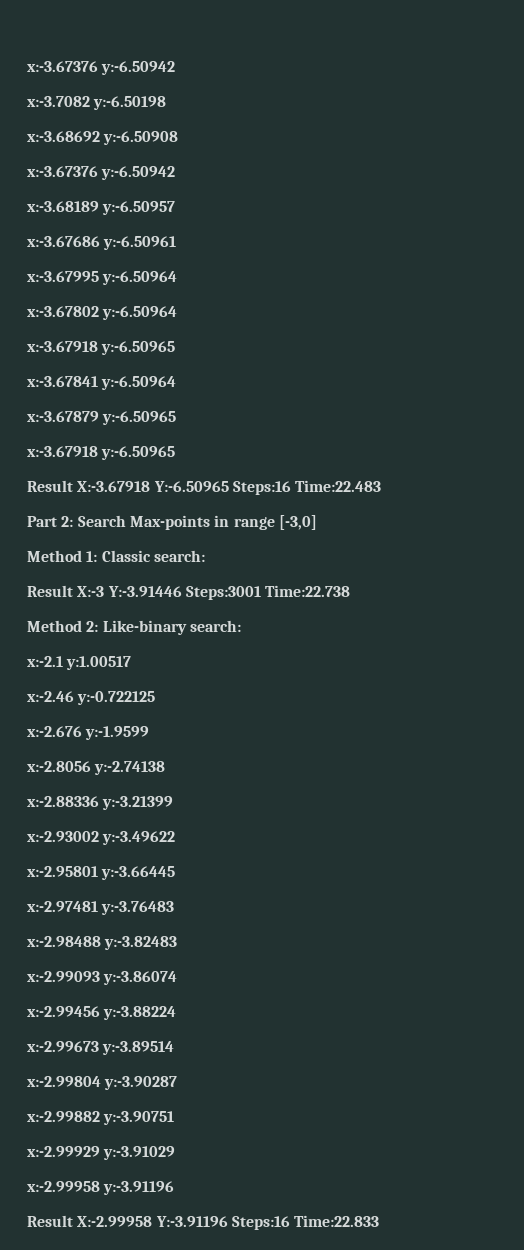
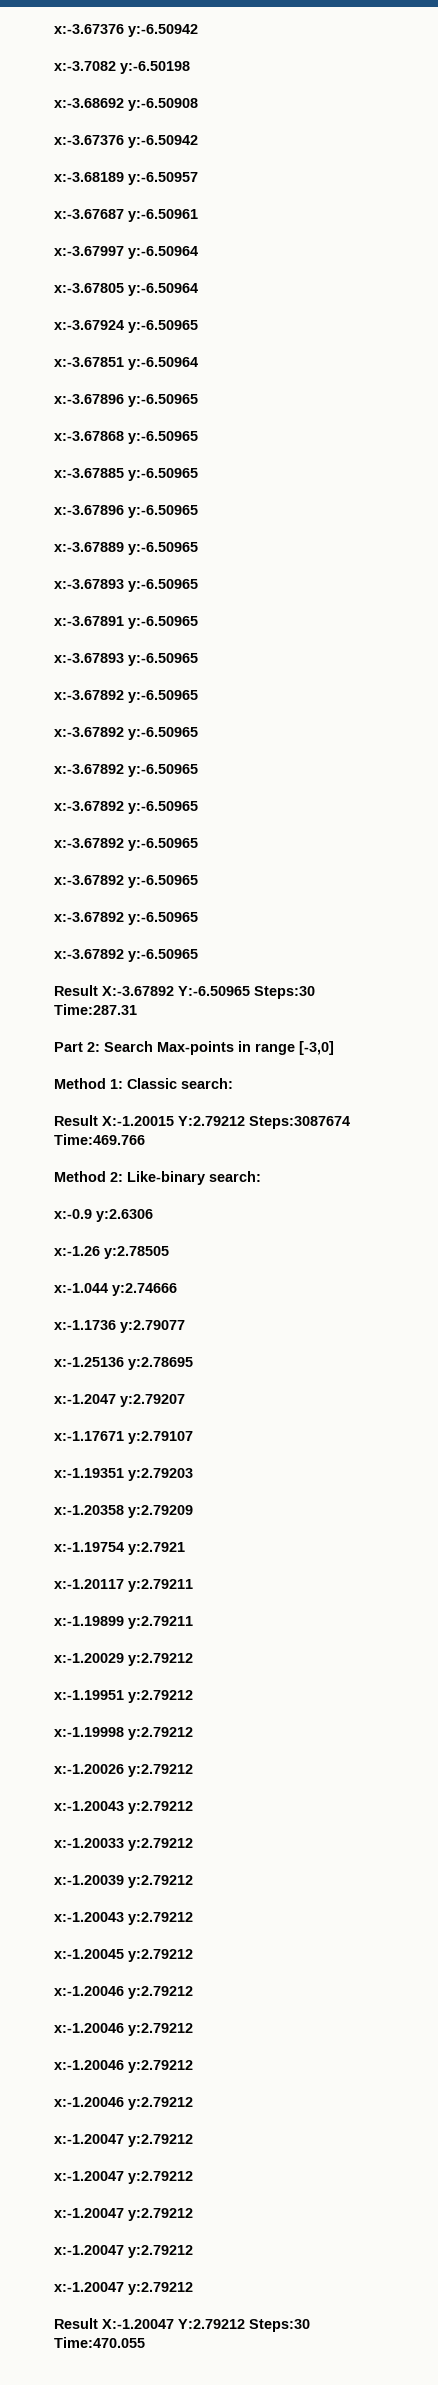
[27,236,100,247] x:-3.67686 -> [54,209,124,219] x:-3.67687
[27,271,178,285] [27,306,178,320] [27,341,176,355] [27,376,177,390] [27,411,177,425] [27,446,176,460] [27,480,382,495] x:-3.67995 y:-6.50964 // x:-3.67802 y:-6.50964 // x:-3.67918 y:-6.50965 // x:-3.67841 y:-6.50964 // x:-3.67879 y:-6.50965 // x:-3.67918 y:-6.50965 // Result X:-3.67918 Y:-6.50965 Steps:16 Time:22.483 -> [54,246,198,259] [54,283,198,296] [54,320,198,333] [54,357,198,370] [54,394,198,407] [54,431,198,444] [54,468,198,481] [54,505,198,518] [54,542,198,555] [54,579,198,592] [54,616,198,629] [54,653,198,666] [54,690,198,703] [54,727,198,740] [54,764,198,777] [54,801,198,814] [54,838,198,851] [54,875,198,888] [54,912,198,925] [54,949,198,962] [54,985,315,999] [54,1004,137,1015] x:-3.67997 y:-6.50964 // x:-3.67805 y:-6.50964 // x:-3.67924 y:-6.50965 // x:-3.67851 y:-6.50964 // x:-3.67896 y:-6.50965 // x:-3.67868 y:-6.50965 // x:-3.67885 y:-6.50965 // x:-3.67896 y:-6.50965 // x:-3.67889 y:-6.50965 // x:-3.67893 y:-6.50965 // x:-3.67891 y:-6.50965 // x:-3.67893 y:-6.50965 // x:-3.67892 y:-6.50965 // x:-3.67892 y:-6.50965 // x:-3.67892 y:-6.50965 // x:-3.67892 y:-6.50965 // x:-3.67892 y:-6.50965 // x:-3.67892 y:-6.50965 // x:-3.67892 y:-6.50965 // x:-3.67892 y:-6.50965 // Result X:-3.67892 Y:-6.50965 Steps:30 Time:287.31
[77,585,351,600] X:-3 Y:-3.91446 Steps:3001 Time:22.738 -> [102,1116,350,1129] [54,1134,145,1145] X:-1.20015 Y:2.79212 Steps:3087674 Time:469.766
[27,656,132,670] [27,691,156,705] [27,726,150,740] [27,761,166,775] [27,796,174,810] [27,831,176,845] [27,866,176,880] [27,901,175,915] [27,936,178,950] [27,971,178,985] [27,1006,177,1020] [27,1041,175,1055] [27,1076,178,1090] [27,1111,175,1125] [27,1146,176,1160] [27,1181,175,1195] [27,1215,380,1230] x:-2.1 y:1.00517 // x:-2.46 y:-0.722125 // x:-2.676 y:-1.9599 // x:-2.8056 y:-2.74138 // x:-2.88336 y:-3.21399 // x:-2.93002 y:-3.49622 // x:-2.95801 y:-3.66445 // x:-2.97481 y:-3.76483 // x:-2.98488 y:-3.82483 // x:-2.99093 y:-3.86074 // x:-2.99456 y:-3.88224 // x:-2.99673 y:-3.89514 // x:-2.99804 y:-3.90287 // x:-2.99882 y:-3.90751 // x:-2.99929 y:-3.91029 // x:-2.99958 y:-3.91196 // Result X:-2.99958 Y:-3.91196 Steps:16 Time:22.833 -> [54,1209,153,1222] [54,1246,169,1259] [54,1283,177,1296] [54,1320,185,1333] [54,1357,193,1370] [54,1394,185,1407] [54,1431,193,1444] [54,1468,193,1481] [54,1505,193,1518] [54,1542,185,1555] [54,1579,193,1592] [54,1616,193,1629] [54,1653,193,1666] [54,1690,193,1703] [54,1727,193,1740] [54,1764,193,1777] [54,1801,193,1814] [54,1838,193,1851] [54,1875,193,1888] [54,1912,193,1925] [54,1949,193,1962] [54,1986,193,1999] [54,2023,193,2036] [54,2060,193,2073] [54,2097,193,2110] [54,2134,193,2147] [54,2171,193,2184] [54,2208,193,2221] [54,2245,193,2258] [54,2282,193,2295] [54,2318,310,2332] [54,2337,145,2348] x:-0.9 y:2.6306 // x:-1.26 y:2.78505 // x:-1.044 y:2.74666 // x:-1.1736 y:2.79077 // x:-1.25136 y:2.78695 // x:-1.2047 y:2.79207 // x:-1.17671 y:2.79107 // x:-1.19351 y:2.79203 // x:-1.20358 y:2.79209 // x:-1.19754 y:2.7921 // x:-1.20117 y:2.79211 // x:-1.19899 y:2.79211 // x:-1.20029 y:2.79212 // x:-1.19951 y:2.79212 // x:-1.19998 y:2.79212 // x:-1.20026 y:2.79212 // x:-1.20043 y:2.79212 // x:-1.20033 y:2.79212 // x:-1.20039 y:2.79212 // x:-1.20043 y:2.79212 // x:-1.20045 y:2.79212 // x:-1.20046 y:2.79212 // x:-1.20046 y:2.79212 // x:-1.20046 y:2.79212 // x:-1.20046 y:2.79212 // x:-1.20047 y:2.79212 // x:-1.20047 y:2.79212 // x:-1.20047 y:2.79212 // x:-1.20047 y:2.79212 // x:-1.20047 y:2.79212 // Result X:-1.20047 Y:2.79212 Steps:30 Time:470.055

